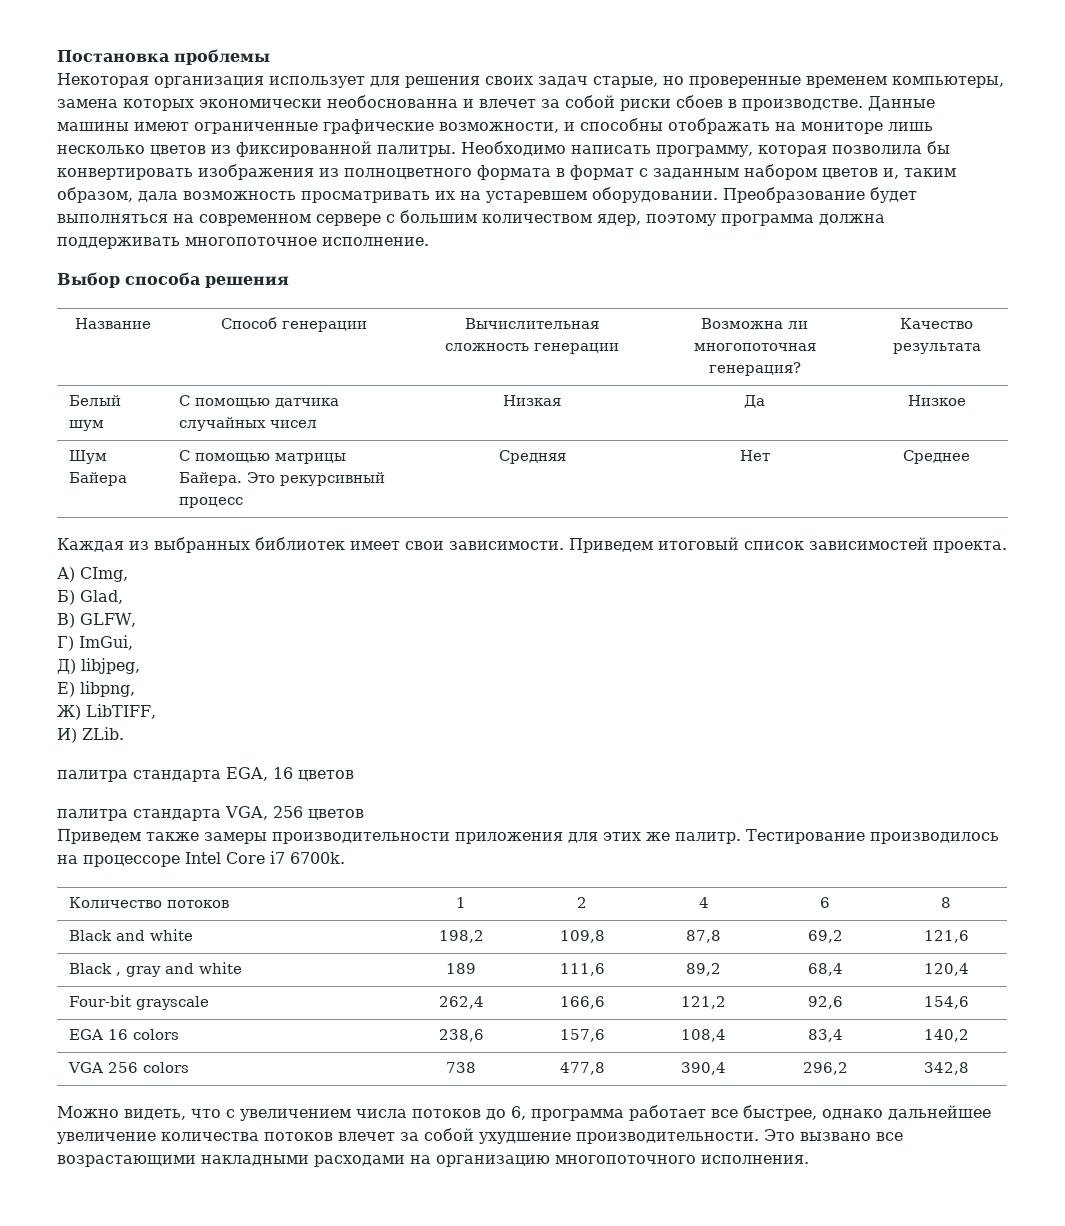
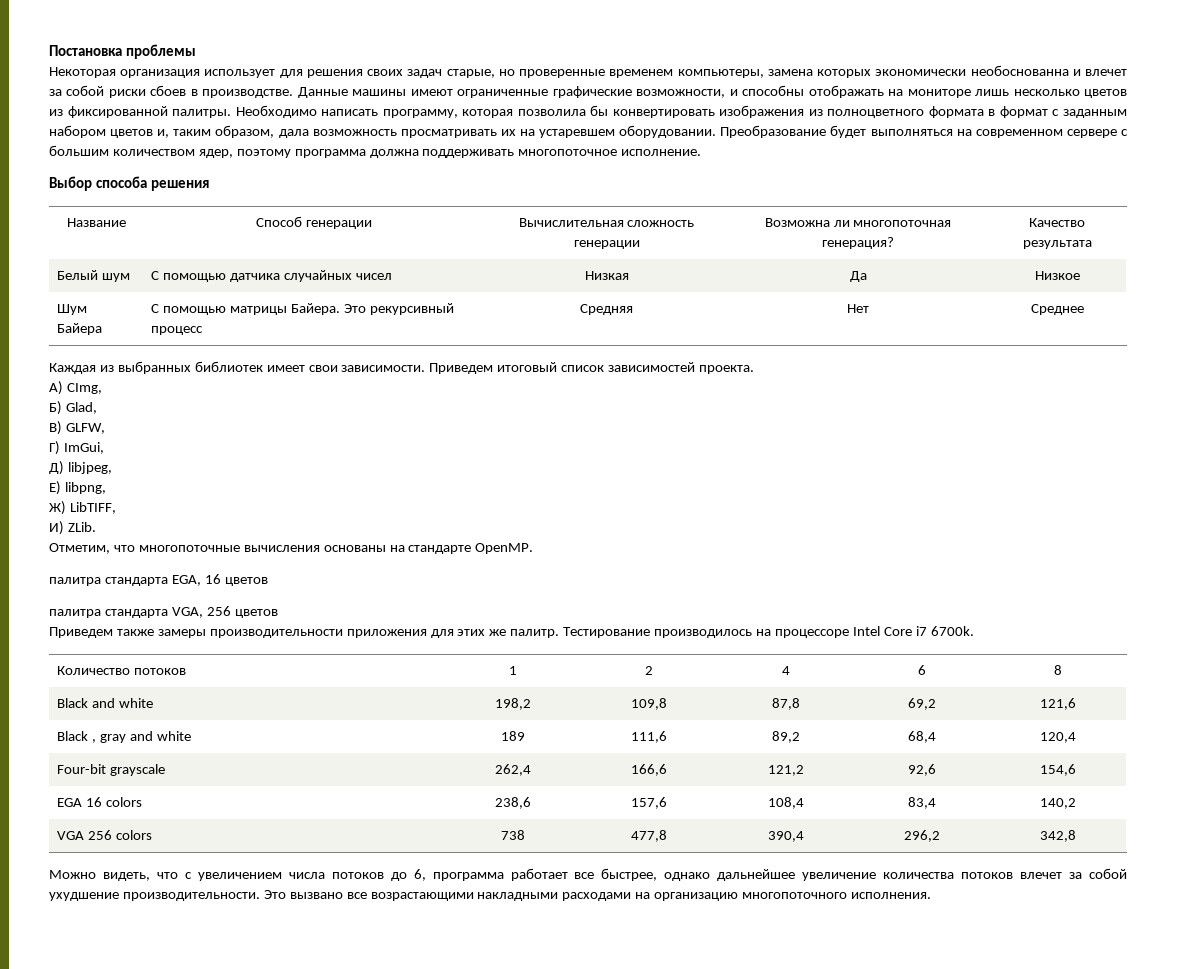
(124, 733) none -> [49,543,534,554] // Отметим, что многопоточные вычисления основаны на стандарте OpenMP.

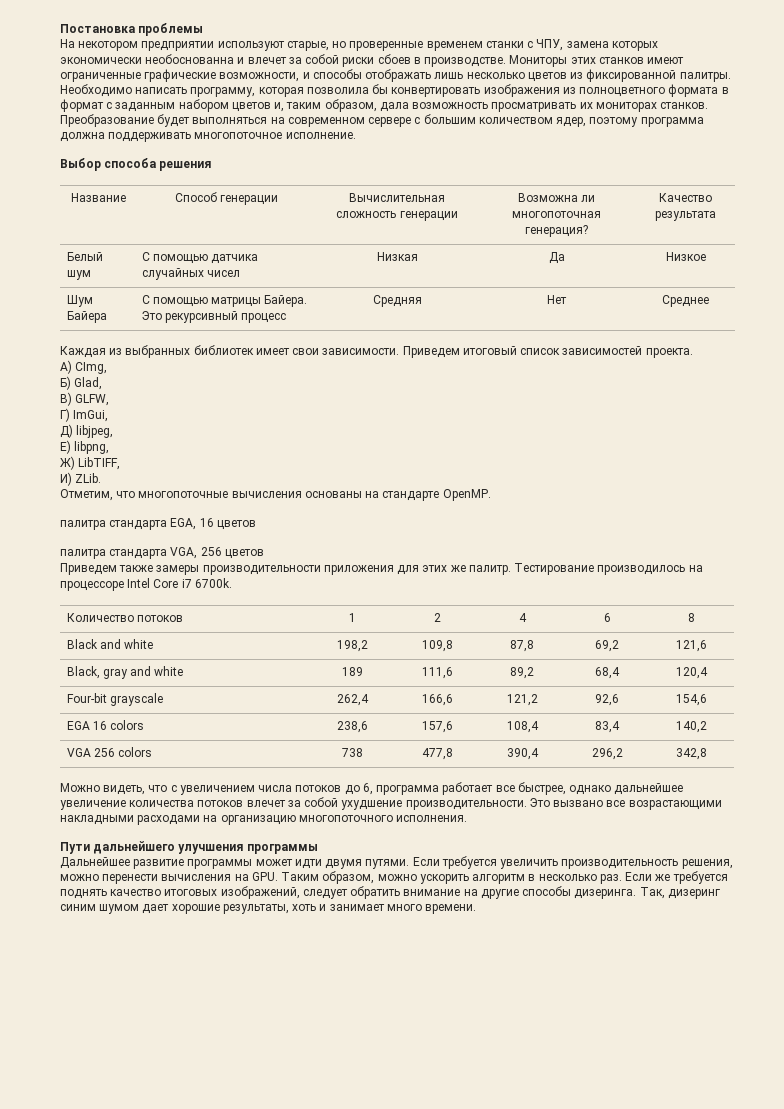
[49,67,443,78] Некоторая организация использует для решения своих задач -> [60,39,285,51] На некотором предприятии используют
[677,69,764,78] компьютеры, -> [485,39,564,51] станки с ЧПУ,
[297,87,407,98] Данные машины -> [509,55,644,67] Мониторы этих станков
[742,85,971,98] способны отображать на мониторе -> [312,69,432,82] способы отображать
[519,125,717,138] на устаревшем оборудовании. -> [595,102,709,112] мониторах станков.
[57,731,97,743] Black , -> [66,666,100,679] Black,
(932, 895) none -> [60,841,318,854] [60,856,733,869] [60,871,728,884] [60,886,720,899] [60,904,477,914] // Пути дальнейшего улучшения программы // Дальнейшее развитие программы может идти двумя путями. Если требуется увеличить производительность решения, можно перенести вычисления на GPU. Таким образом, можно ускорить алгоритм в несколько раз. Если же требуется поднять качество итоговых изображений, следует обратить внимание на другие способы дизеринга. Так, дизеринг синим шумом дает хорошие результаты, хоть и занимает много времени.

